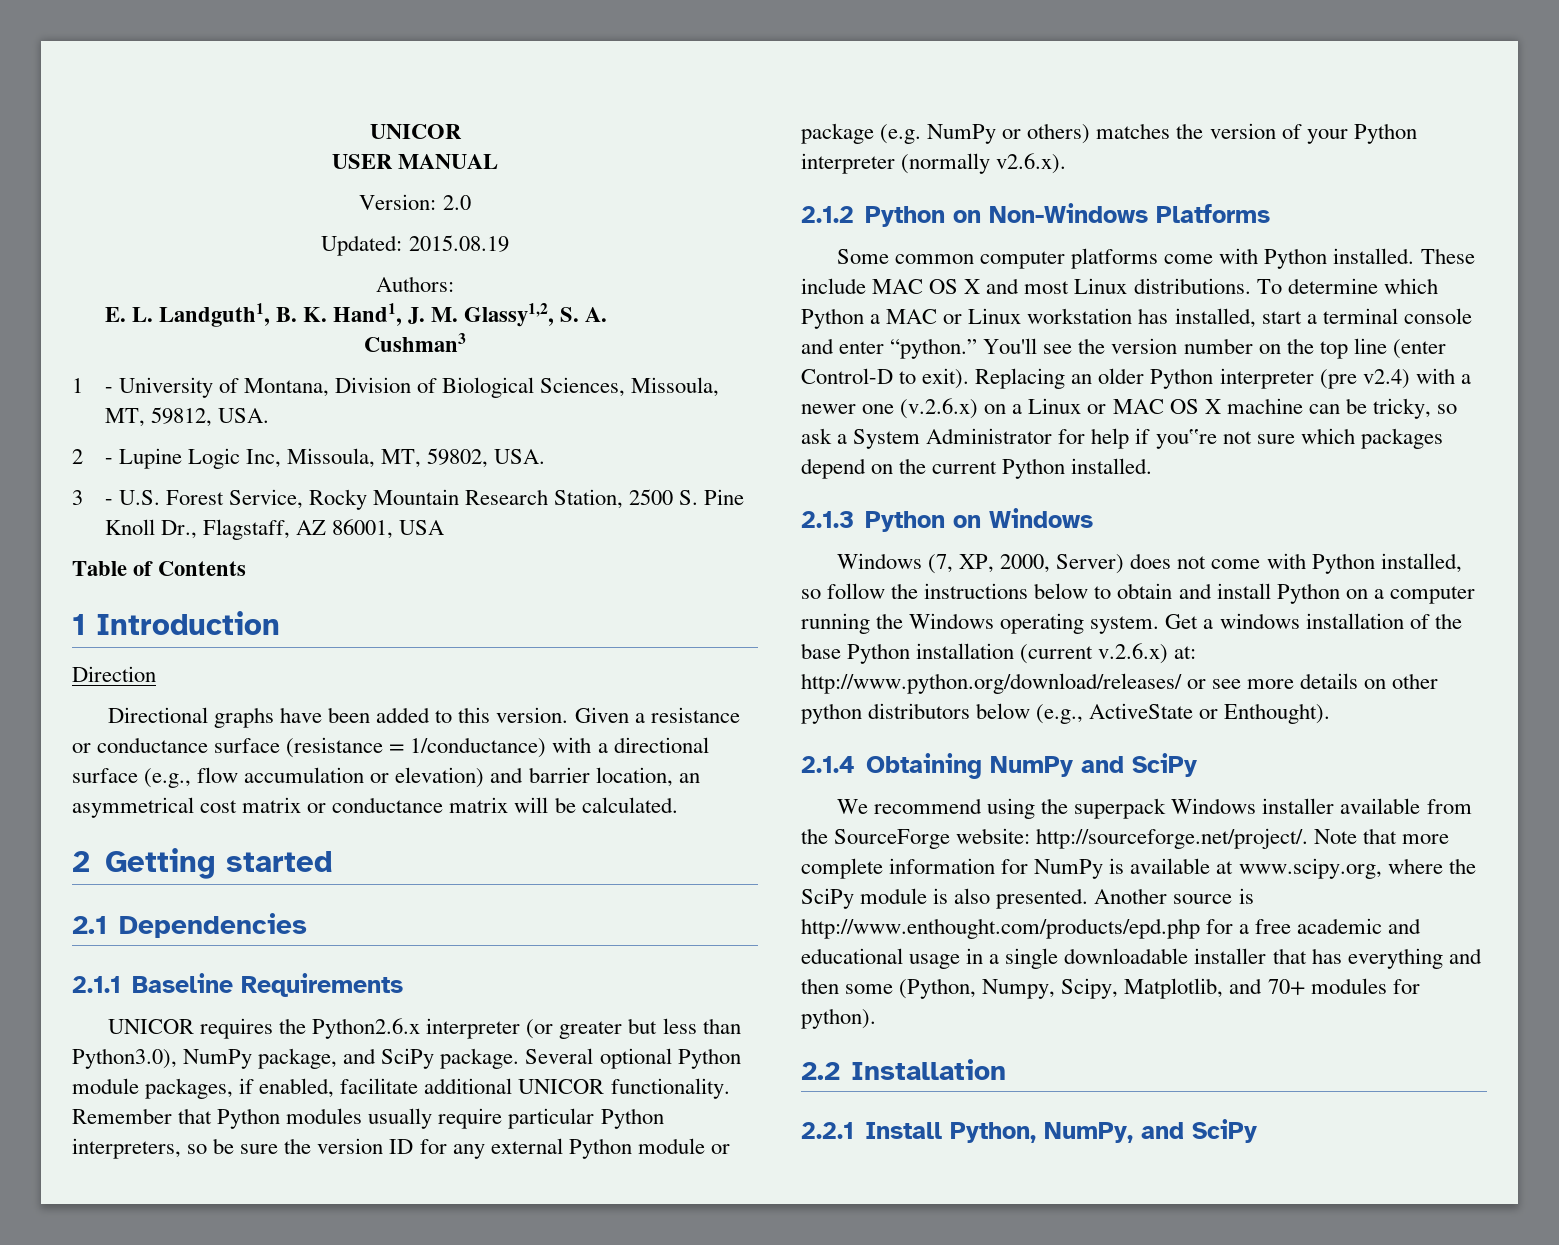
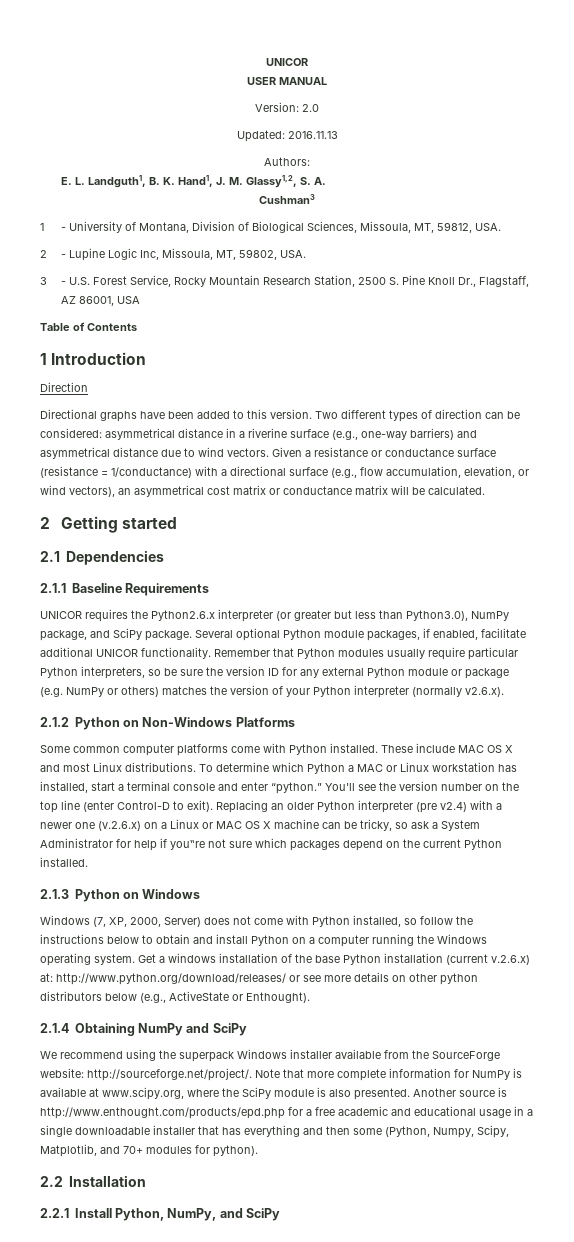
[408,235,509,252] 2015.08.19 -> [287,131,338,139] 2016.11.13
(569, 715) none -> [315,409,520,422] [40,428,477,440] [40,447,269,459] Two different types of direction can be considered: asymmetrical distance in a riverine surface (e.g., one-way barriers) and asymmetrical distance due to wind vectors.
[244,767,673,788] accumulation or elevation) and barrier location, -> [386,466,529,478] [40,485,115,497] accumulation, elevation, or wind vectors),

